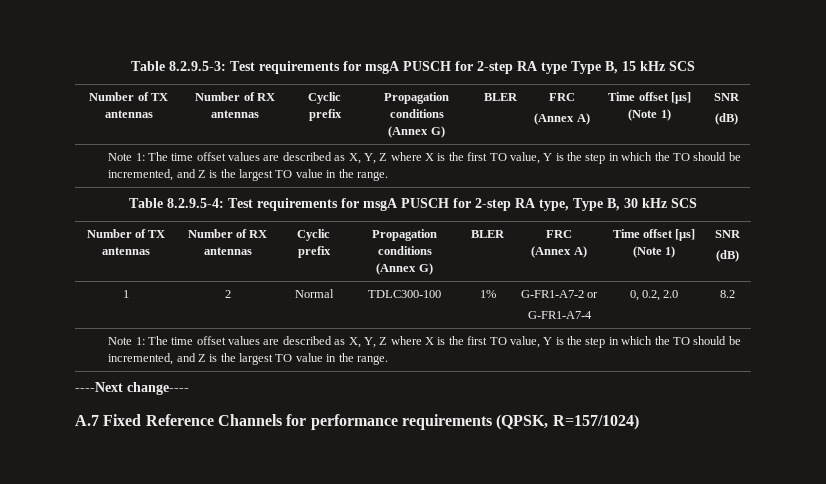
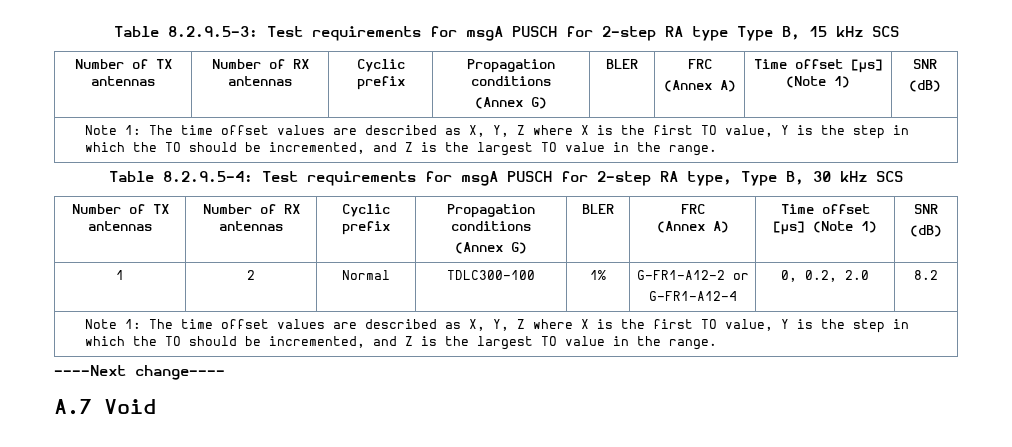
[520,290,584,298] G-FR1-A7-2 -> [636,270,725,280] G-FR1-A12-2
[527,311,592,319] G-FR1-A7-4 -> [648,291,737,301] G-FR1-A12-4
[103,414,639,430] Fixed Reference Channels for performance requirements (QPSK, R=157/1024) -> [104,399,156,414] Void

